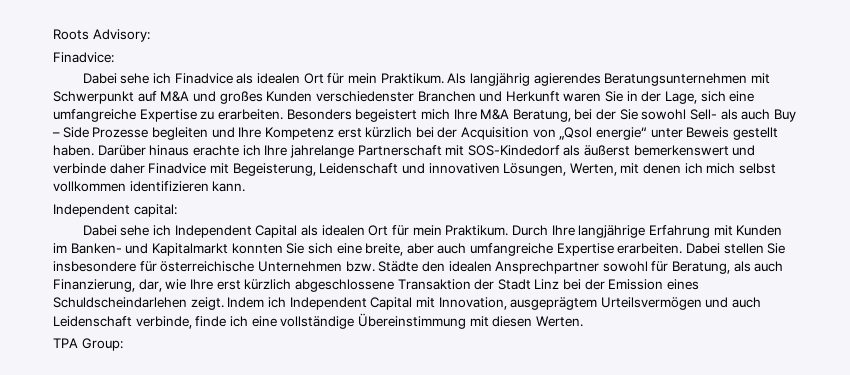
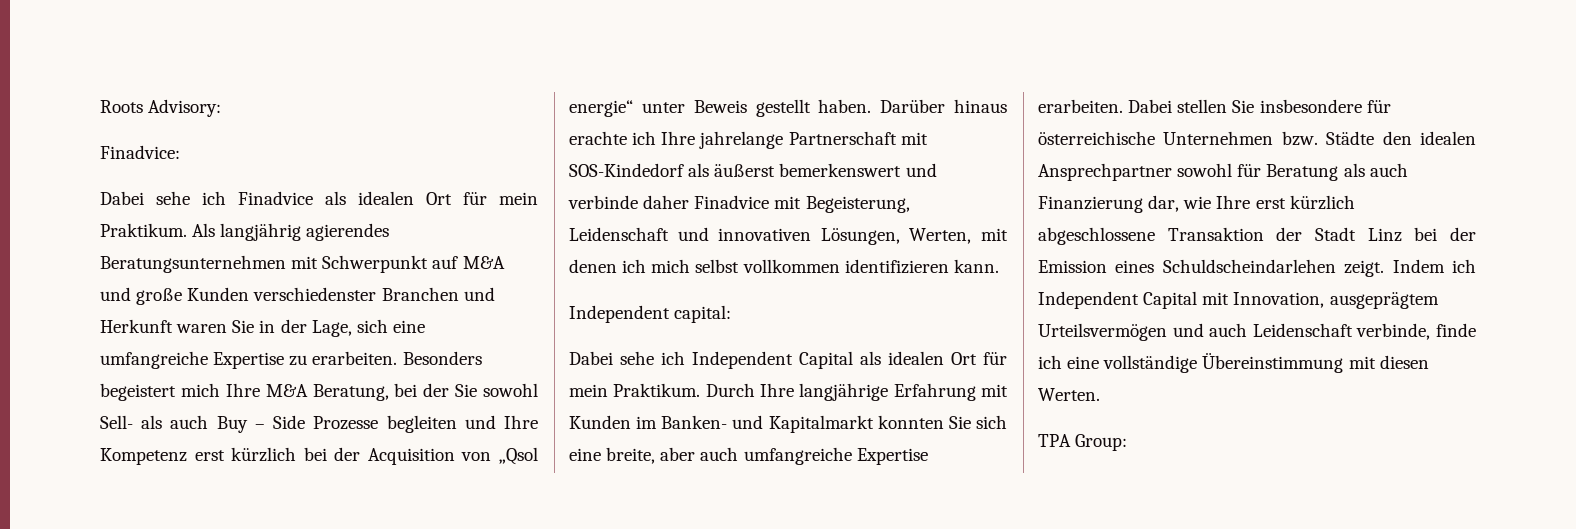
[219,91,263,104] großes -> [136,288,183,305] große
[672,261,784,274] [53,279,135,292] Beratung, als auch Finanzierung, -> [1266,163,1408,181] [1038,196,1143,213] Beratung als auch Finanzierung

